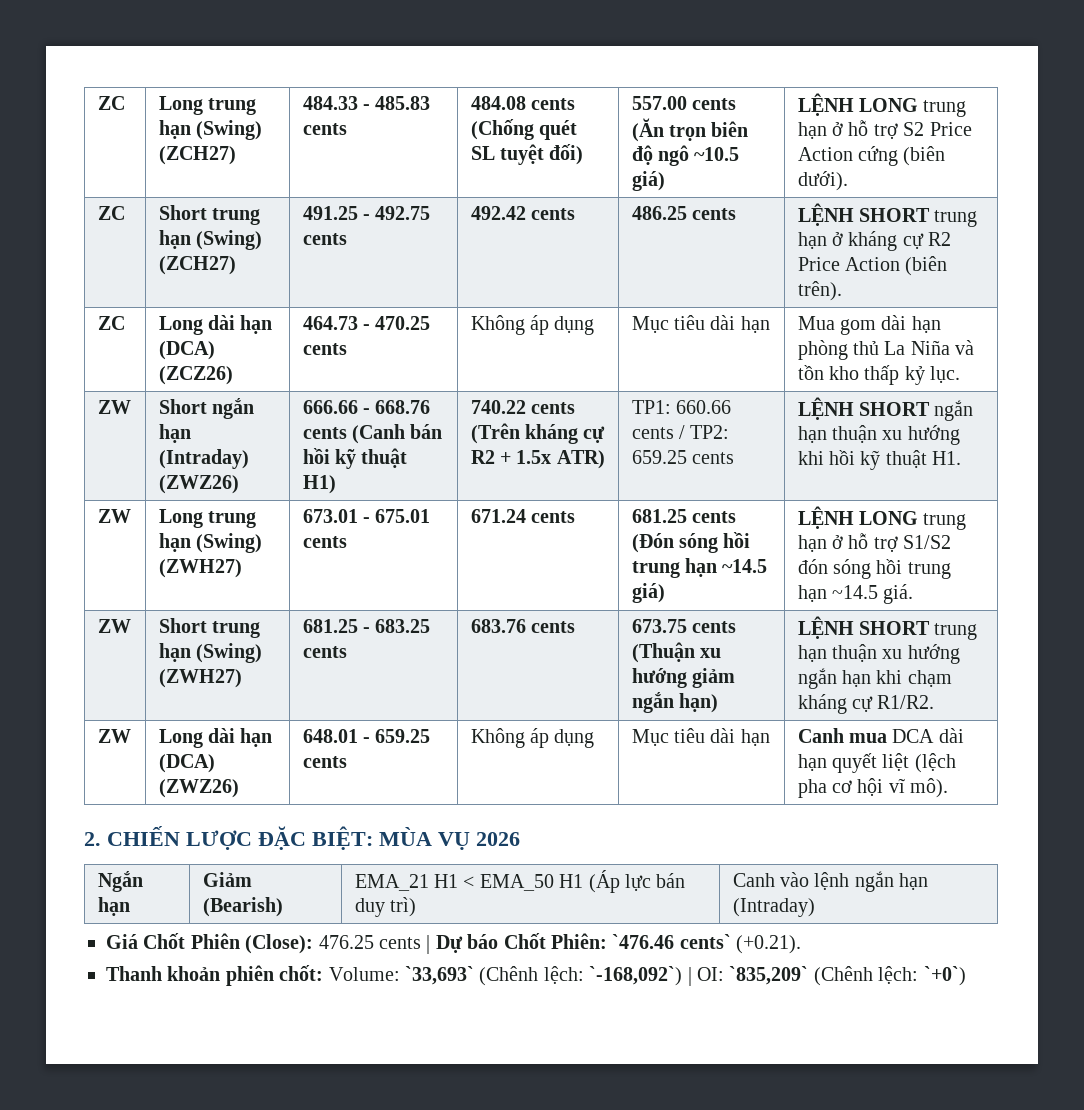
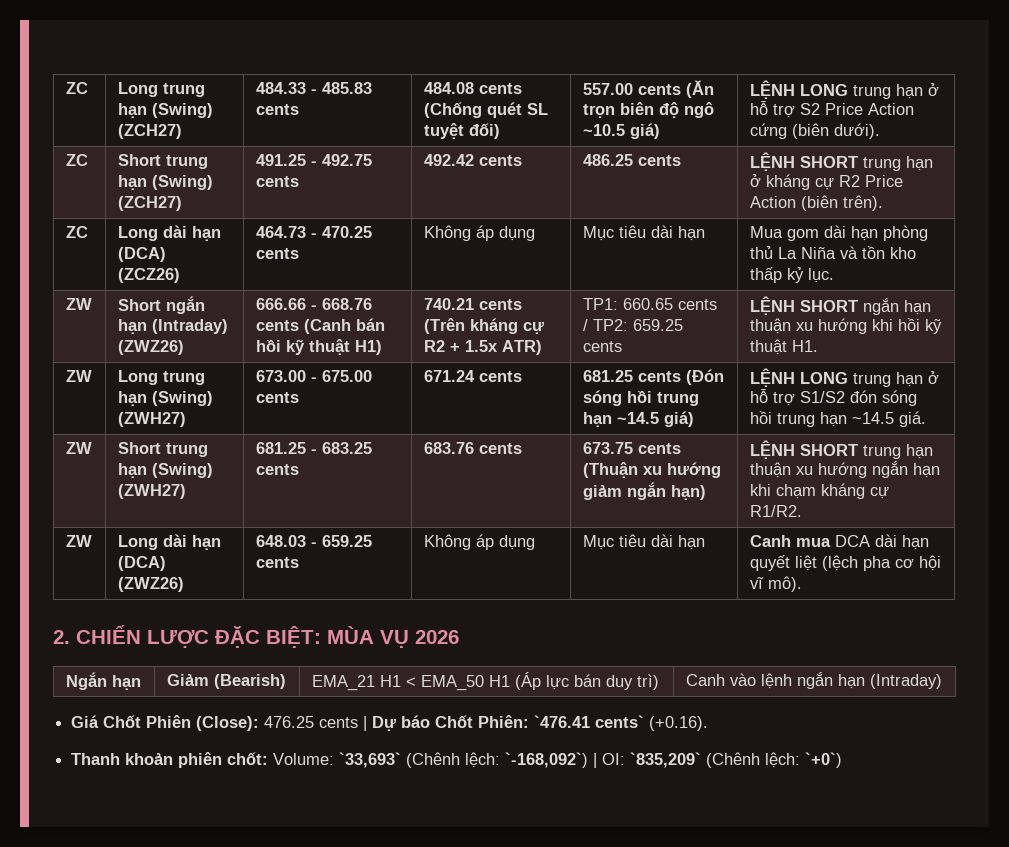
[470,400,526,414] 740.22 -> [423,298,474,310] 740.21
[675,400,731,414] 660.66 -> [622,298,673,310] 660.65
[302,509,431,523] 673.01 - 675.01 -> [255,370,372,382] 673.00 - 675.00
[302,729,358,743] 648.01 -> [255,535,306,547] 648.03
[612,934,802,954] `476.46 cents` (+0.21). -> [534,715,709,731] `476.41 cents` (+0.16).

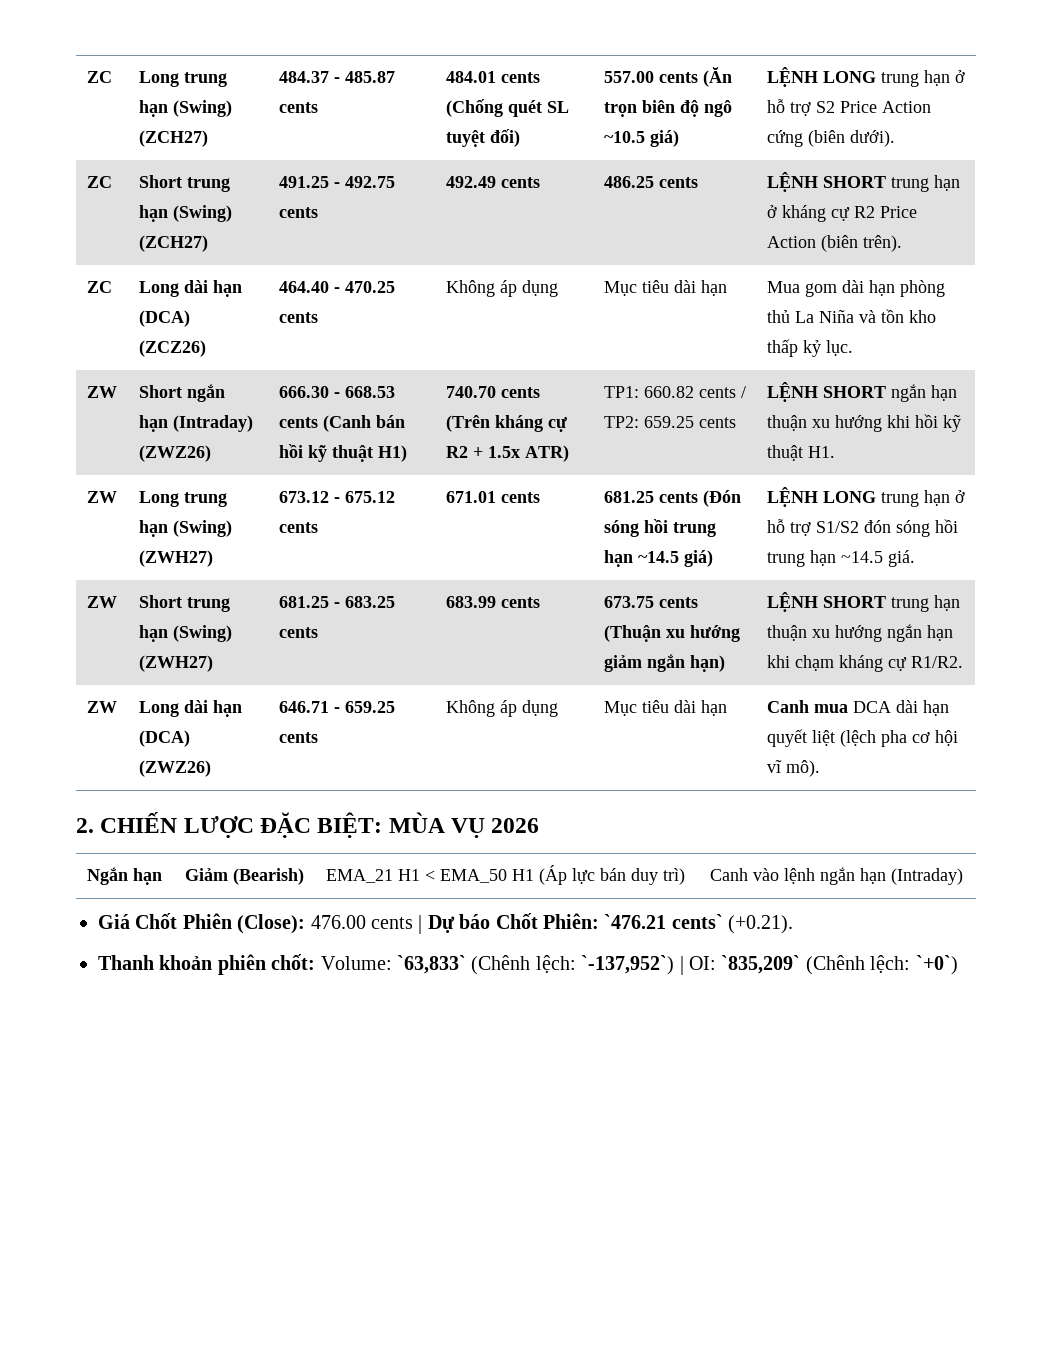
[255,82,372,94] [255,104,299,115] [423,82,474,94] 484.33 - 485.83 cents | 484.08 -> [278,71,395,83] [278,102,318,113] [445,71,496,83] 484.37 - 485.87 cents | 484.01
[423,154,474,166] 492.42 -> [445,176,496,188] 492.49
[255,226,306,238] 464.73 -> [278,281,329,293] 464.40
[255,298,372,310] 666.66 - 668.76 -> [278,386,395,398] 666.30 - 668.53
[423,298,474,310] 740.21 -> [445,386,496,398] 740.70
[622,298,673,310] 660.65 -> [643,386,694,398] 660.82
[255,370,372,382] [255,392,299,403] [423,370,475,382] 673.00 - 675.00 cents | 671.24 -> [278,491,395,503] [278,522,318,533] [445,491,496,503] 673.12 - 675.12 cents | 671.01
[423,442,474,454] 683.76 -> [445,596,496,608] 683.99
[255,535,306,547] 648.03 -> [278,701,329,713] 646.71
[264,716,315,728] 476.25 -> [310,915,366,929] 476.00
[534,715,709,731] `476.41 cents` (+0.16). -> [604,914,794,934] `476.21 cents` (+0.21).
[339,752,589,768] `33,693` (Chênh lệch: `-168,092`) -> [397,955,675,975] `63,833` (Chênh lệch: `-137,952`)

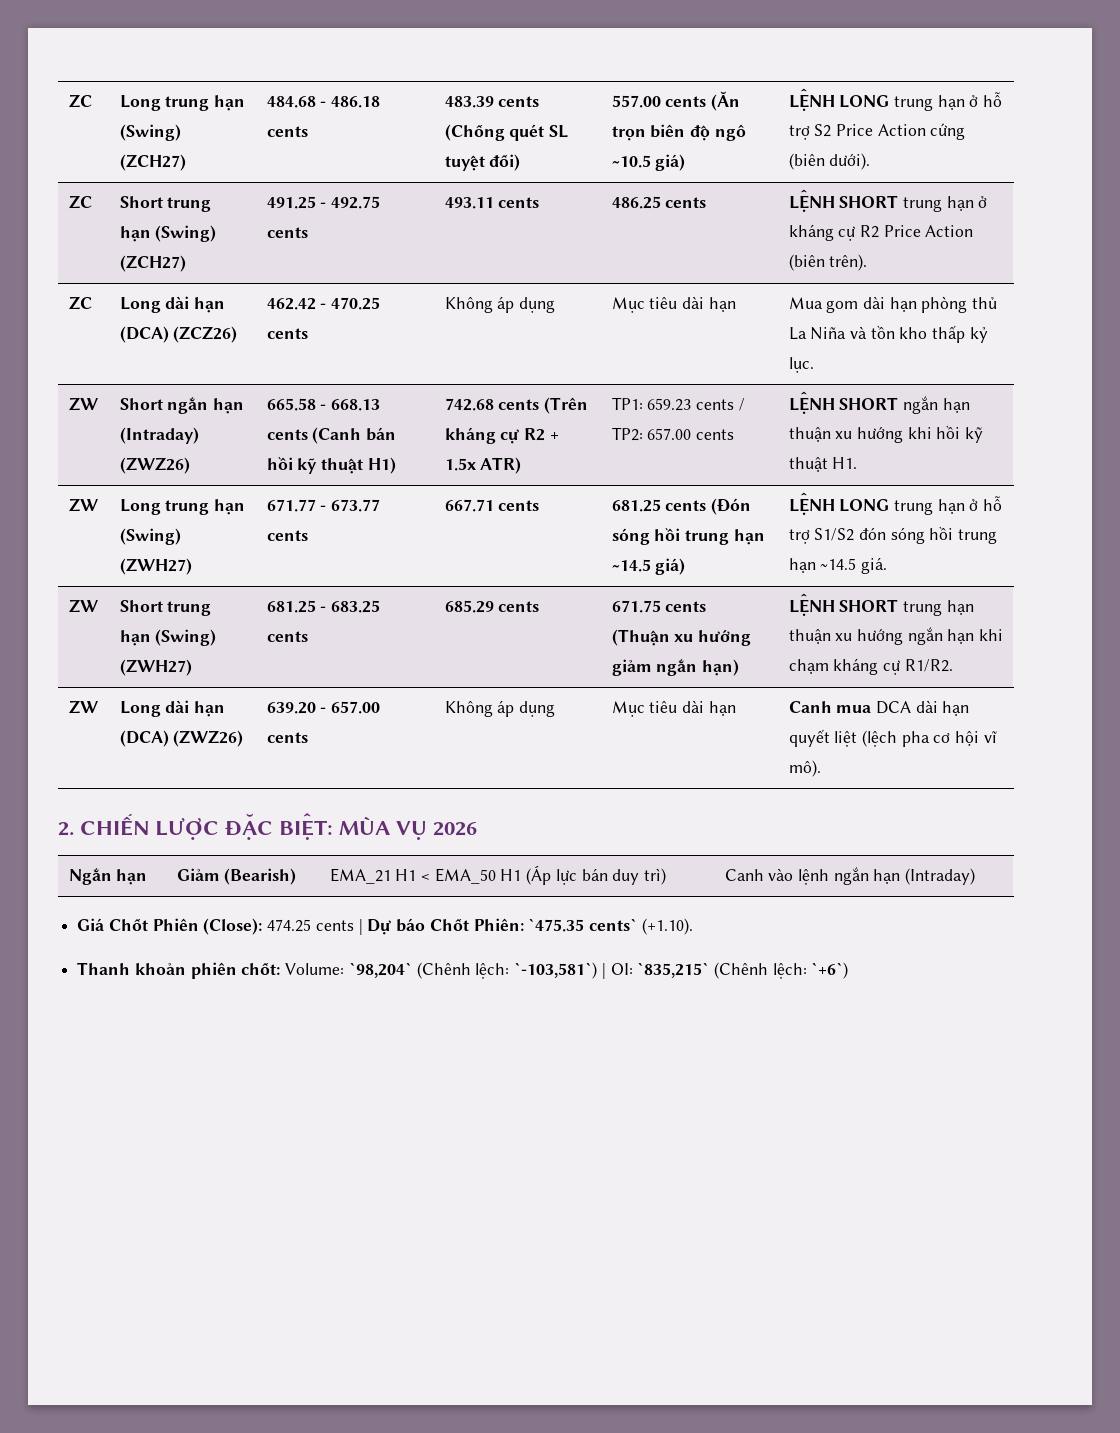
[278,71,395,83] [278,102,318,113] [445,71,496,83] 484.37 - 485.87 cents | 484.01 -> [266,96,381,108] [266,126,308,137] [444,96,494,108] 484.68 - 486.18 cents | 483.39
[445,176,496,188] 492.49 -> [444,197,494,209] 493.11
[278,281,329,293] 464.40 -> [266,298,316,310] 462.42
[278,386,395,398] 666.30 - 668.53 -> [266,398,381,411] 665.58 - 668.13
[445,386,496,398] 740.70 -> [444,398,494,411] 742.68
[643,386,694,398] 660.82 -> [647,398,692,411] 659.23
[643,416,694,428] 659.25 -> [647,428,692,440] 657.00
[278,491,395,503] [278,522,318,533] [445,491,496,503] 673.12 - 675.12 cents | 671.01 -> [266,499,381,512] [266,530,308,541] [444,499,494,512] 671.77 - 673.77 cents | 667.71
[445,596,540,608] [603,596,654,608] 683.99 cents | 673.75 -> [444,600,540,613] [611,600,661,613] 685.29 cents | 671.75
[278,701,395,713] 646.71 - 659.25 -> [266,701,381,714] 639.20 - 657.00
[310,915,366,929] 476.00 -> [267,919,312,932] 474.25
[604,914,794,934] `476.21 cents` (+0.21). -> [528,918,693,935] `475.35 cents` (+1.10).
[397,955,675,975] `63,833` (Chênh lệch: `-137,952`) -> [348,962,598,979] `98,204` (Chênh lệch: `-103,581`)
[721,955,958,975] `835,209` (Chênh lệch: `+0`) -> [637,962,849,979] `835,215` (Chênh lệch: `+6`)

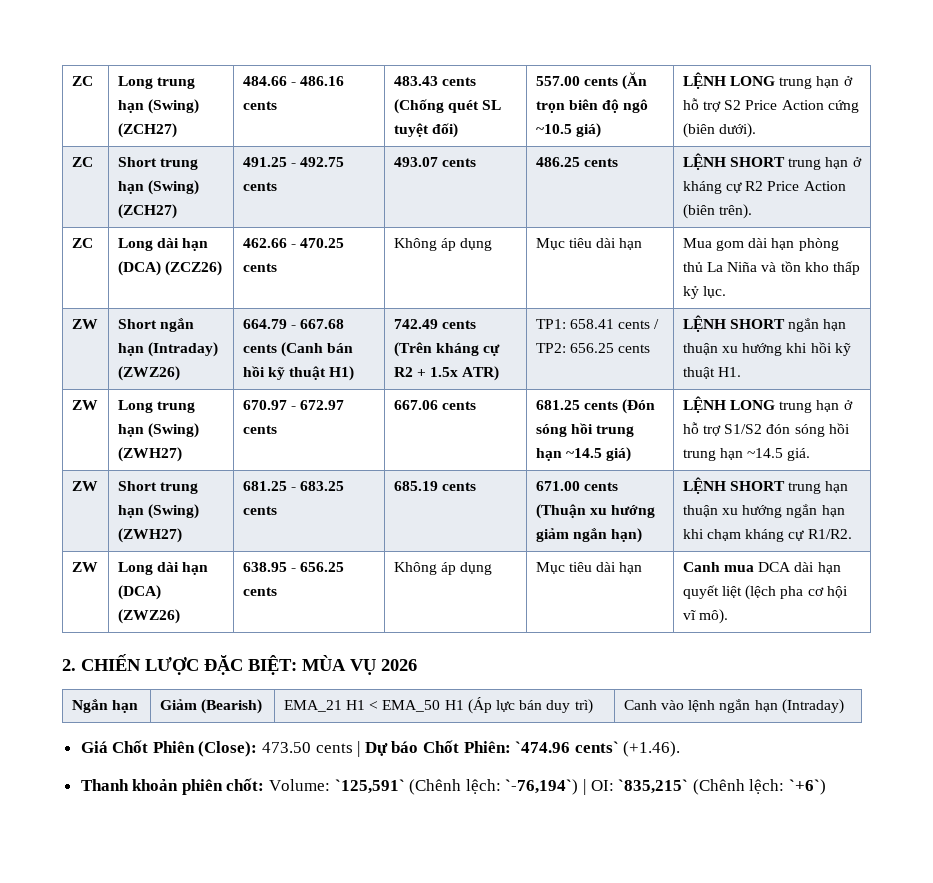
[266,96,381,108] [266,126,308,137] [444,96,494,108] 484.68 - 486.18 cents | 483.39 -> [242,76,345,86] [242,101,277,110] [393,76,438,86] 484.66 - 486.16 cents | 483.43
[444,197,494,209] 493.11 -> [393,157,438,167] 493.07
[266,298,316,310] 462.42 -> [242,238,287,248] 462.66
[266,398,381,411] 665.58 - 668.13 -> [242,319,345,329] 664.79 - 667.68
[444,398,494,411] 742.68 -> [393,319,438,329] 742.49
[647,398,692,411] 659.23 -> [570,319,615,329] 658.41
[647,428,692,440] 657.00 -> [570,343,615,353] 656.25
[266,499,381,512] [266,530,308,541] [444,499,494,512] 671.77 - 673.77 cents | 667.71 -> [242,400,345,410] [242,425,277,434] [393,400,438,410] 670.97 - 672.97 cents | 667.06
[444,600,540,613] [611,600,661,613] 685.29 cents | 671.75 -> [393,481,477,491] [535,481,580,491] 685.19 cents | 671.00
[266,701,381,714] 639.20 - 657.00 -> [242,562,345,572] 638.95 - 656.25
[267,919,312,932] 474.25 -> [262,742,312,753] 473.50
[528,918,693,935] `475.35 cents` (+1.10). -> [515,741,681,757] `474.96 cents` (+1.46).
[348,962,598,979] `98,204` (Chênh lệch: `-103,581`) -> [334,779,579,795] `125,591` (Chênh lệch: `-76,194`)

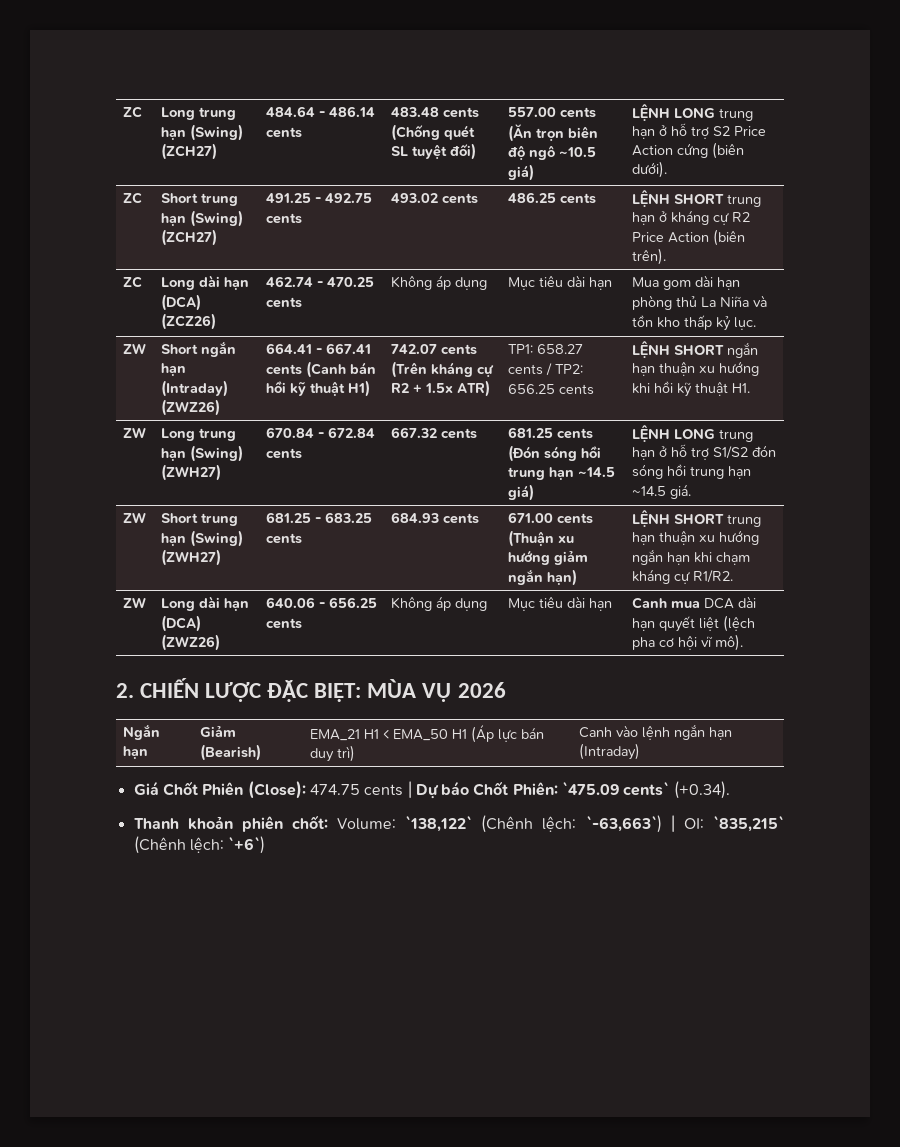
[242,76,345,86] [242,101,277,110] [393,76,438,86] 484.66 - 486.16 cents | 483.43 -> [266,106,376,117] [266,127,303,138] [391,107,440,117] 484.64 - 486.14 cents | 483.48
[393,157,438,167] 493.07 -> [391,193,439,203] 493.02
[242,238,287,248] 462.66 -> [266,276,314,287] 462.74
[242,319,345,329] 664.79 - 667.68 -> [266,343,372,354] 664.41 - 667.41
[393,319,438,329] 742.49 -> [391,344,438,354] 742.07
[570,319,615,329] 658.41 -> [537,344,584,354] 658.27
[242,400,345,410] [242,425,277,434] [393,400,438,410] 670.97 - 672.97 cents | 667.06 -> [266,427,376,438] [266,448,303,459] [391,427,438,438] 670.84 - 672.84 cents | 667.32
[393,481,438,491] 685.19 -> [391,512,440,523] 684.93
[242,562,287,572] 638.95 -> [266,597,316,608] 640.06
[262,742,312,753] 473.50 -> [309,784,360,795] 474.75
[515,741,681,757] `474.96 cents` (+1.46). -> [562,781,730,799] `475.09 cents` (+0.34).
[334,779,579,795] `125,591` (Chênh lệch: `-76,194`) -> [405,815,662,833] `138,122` (Chênh lệch: `-63,663`)

